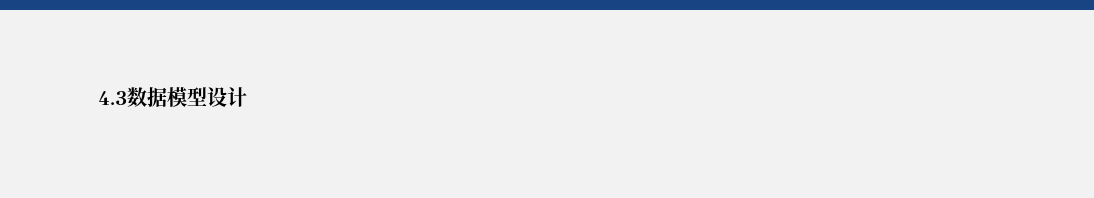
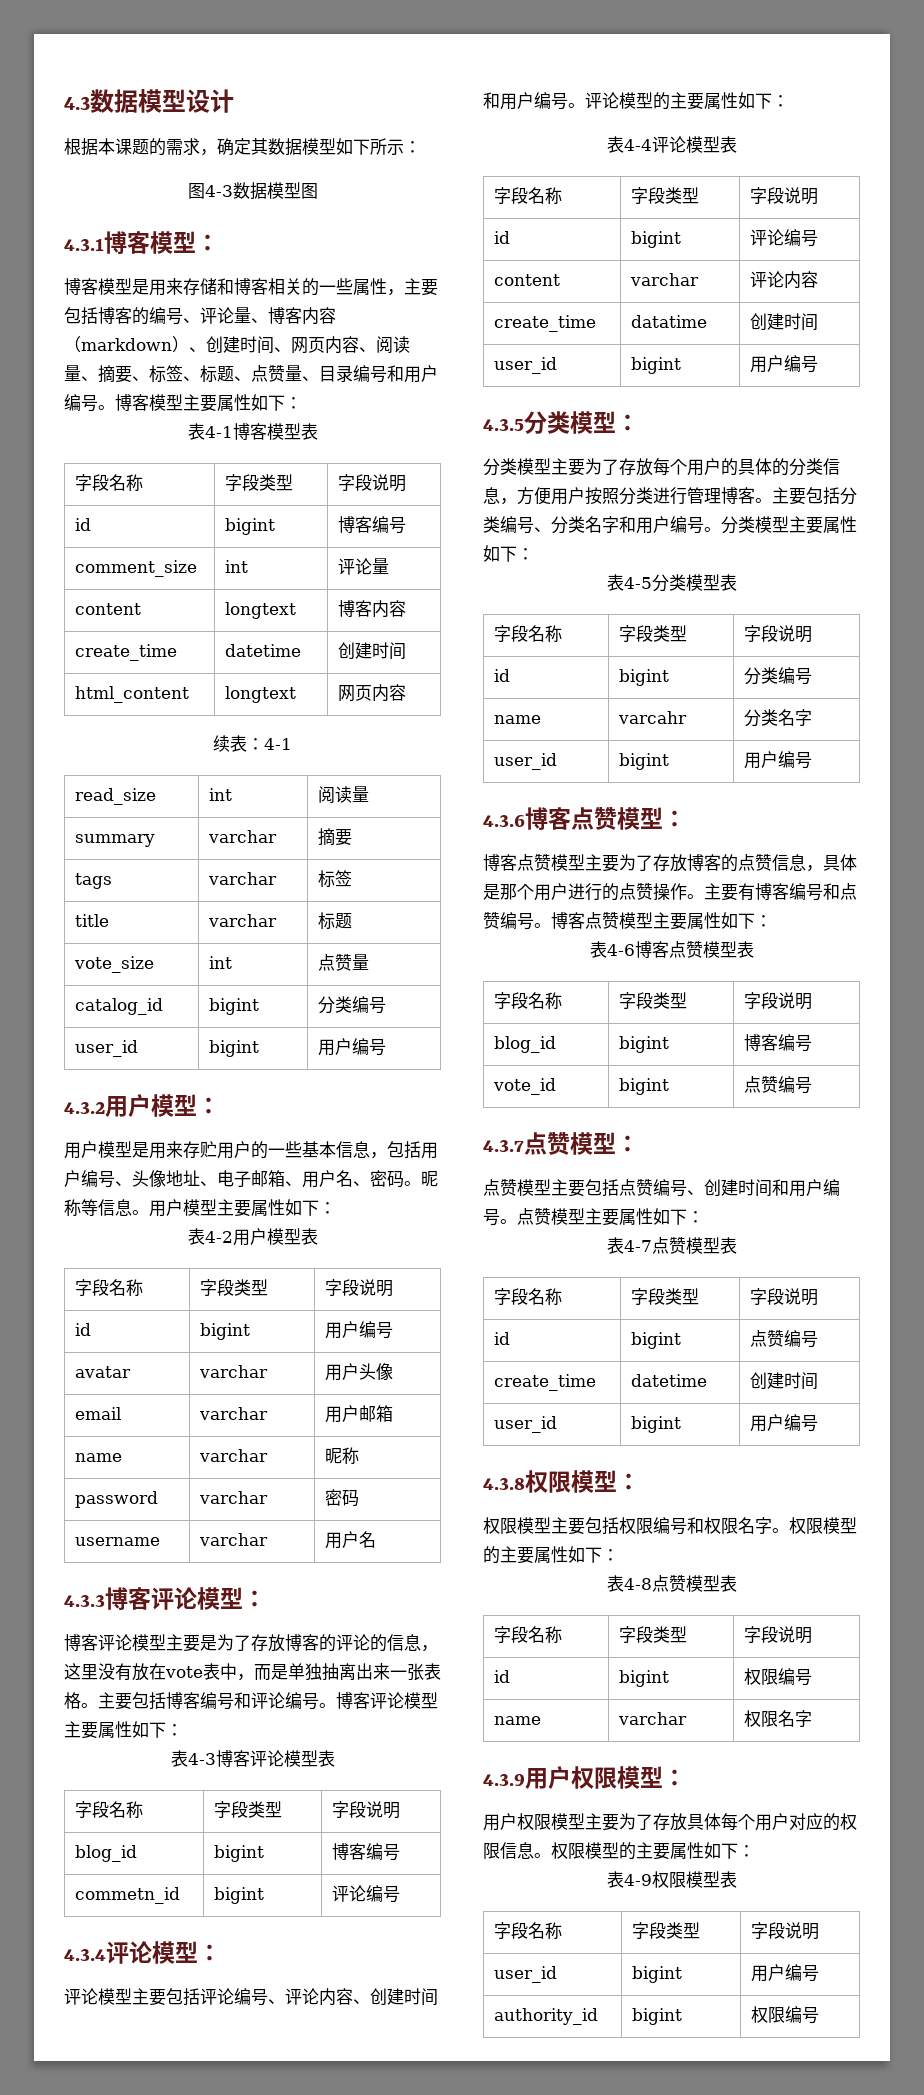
(247, 97) none -> [64,138,421,156] [187,182,318,200] [64,231,219,254] [64,278,438,296] [64,307,336,325] [64,336,410,354] [64,365,438,383] [64,394,302,412] [187,423,318,440] [75,474,144,491] [225,474,294,491] [338,474,407,492] [75,518,92,531] [225,518,276,535] [338,516,407,534] [75,560,198,577] [225,560,249,573] [338,558,390,575] [75,603,142,615] [225,602,297,619] [338,600,407,618] [75,644,178,661] [225,644,302,657] [338,642,407,660] [75,686,190,703] [225,686,297,703] [338,684,407,702] [213,735,292,752] [75,788,157,805] [209,788,233,801] [318,786,370,803] [75,834,156,847] [208,830,278,843] [318,828,353,846] [75,873,113,889] [208,872,278,885] [318,870,353,888] [75,914,110,927] [208,914,278,927] [318,912,353,930] [74,956,155,973] [209,956,233,969] [318,954,370,971] [75,998,164,1015] [209,998,260,1015] [318,996,387,1014] [75,1040,139,1057] [209,1040,260,1057] [318,1038,387,1056] [64,1094,220,1117] [64,1141,438,1159] [64,1170,438,1188] [64,1199,336,1217] [187,1228,318,1246] [75,1279,144,1296] [200,1279,269,1296] [325,1279,394,1297] [75,1323,92,1336] [200,1323,251,1340] [325,1321,394,1339] [75,1366,132,1378] [199,1365,269,1378] [325,1363,394,1381] [75,1407,122,1420] [199,1407,269,1420] [325,1405,394,1423] [75,1453,123,1462] [199,1449,269,1462] [325,1447,360,1464] [75,1491,159,1508] [199,1491,269,1504] [325,1489,360,1507] [75,1537,161,1546] [199,1533,269,1546] [325,1531,377,1549] [64,1587,266,1610] [64,1634,438,1652] [64,1663,441,1681] [64,1692,438,1710] [64,1721,183,1739] [170,1750,335,1767] [75,1801,144,1818] [214,1801,283,1818] [332,1801,401,1819] [75,1845,138,1862] [214,1845,265,1862] [332,1843,401,1861] [75,1887,181,1904] [214,1887,265,1904] [332,1885,401,1903] [64,1941,221,1964] [64,1988,438,2006] [483,92,789,110] [606,136,737,153] [494,187,563,204] [631,187,700,204] [750,187,819,205] [494,231,511,244] [631,231,682,248] [750,229,819,247] [494,274,561,286] [630,273,700,286] [750,271,819,289] [494,315,597,332] [631,315,708,328] [750,313,819,331] [494,357,558,374] [631,357,682,374] [750,355,819,373] [483,411,639,434] [483,458,840,476] [483,487,857,505] [483,516,857,534] [483,545,534,562] [606,574,737,592] [494,625,563,642] [619,625,688,642] [744,625,813,643] [494,669,511,682] [619,669,670,686] [744,667,813,685] [494,715,542,724] [618,711,688,724] [744,709,813,727] [494,753,558,770] [619,753,670,770] [744,751,813,769] [483,807,686,830] [483,854,857,872] [483,883,857,901] [483,912,772,930] [589,941,754,958] [494,992,563,1009] [619,992,688,1009] [744,992,813,1010] [494,1036,557,1053] [619,1036,670,1053] [744,1034,813,1052] [493,1078,557,1095] [619,1078,670,1095] [744,1076,813,1094] [483,1132,639,1155] [483,1179,840,1197] [483,1208,704,1226] [606,1237,737,1254] [494,1288,563,1305] [631,1288,700,1305] [750,1288,819,1306] [494,1332,511,1345] [631,1332,682,1349] [750,1330,819,1348] [494,1374,597,1391] [631,1374,708,1387] [750,1372,819,1390] [494,1416,558,1433] [631,1416,682,1433] [750,1414,819,1432] [483,1470,640,1493] [483,1517,857,1535] [483,1546,619,1564] [606,1575,737,1592] [494,1626,563,1643] [619,1626,688,1643] [744,1626,813,1644] [494,1670,511,1683] [619,1670,670,1687] [744,1668,813,1686] [494,1716,542,1725] [618,1712,688,1725] [744,1710,813,1727] [483,1766,686,1789] [483,1813,857,1831] [483,1842,755,1860] [606,1871,737,1888] [494,1922,563,1939] [632,1922,701,1939] [751,1922,820,1940] [494,1966,558,1983] [632,1966,683,1983] [751,1964,820,1982] [494,2008,599,2025] [632,2008,683,2025] [751,2006,820,2024] // 根据本课题的需求，确定其数据模型如下所示： // 图4-3数据模型图 // 4.3.1博客模型： // 博客模型是用来存储和博客相关的一些属性，主要包括博客的编号、评论量、博客内容（markdown）、创建时间、网页内容、阅读量、摘要、标签、标题、点赞量、目录编号和用户编号。博客模型主要属性如下： // 表4-1博客模型表 // 字段名称 | 字段类型 | 字段说明 // id | bigint | 博客编号 // comment_size | int | 评论量 // content | longtext | 博客内容 // create_time | datetime | 创建时间 // html_content | longtext | 网页内容 // 续表：4-1 // read_size | int | 阅读量 // summary | varchar | 摘要 // tags | varchar | 标签 // title | varchar | 标题 // vote_size | int | 点赞量 // catalog_id | bigint | 分类编号 // user_id | bigint | 用户编号 // 4.3.2用户模型： // 用户模型是用来存贮用户的一些基本信息，包括用户编号、头像地址、电子邮箱、用户名、密码。昵称等信息。用户模型主要属性如下： // 表4-2用户模型表 // 字段名称 | 字段类型 | 字段说明 // id | bigint | 用户编号 // avatar | varchar | 用户头像 // email | varchar | 用户邮箱 // name | varchar | 昵称 // password | varchar | 密码 // username | varchar | 用户名 // 4.3.3博客评论模型： // 博客评论模型主要是为了存放博客的评论的信息，这里没有放在vote表中，而是单独抽离出来一张表格。主要包括博客编号和评论编号。博客评论模型主要属性如下： // 表4-3博客评论模型表 // 字段名称 | 字段类型 | 字段说明 // blog_id | bigint | 博客编号 // commetn_id | bigint | 评论编号 // 4.3.4评论模型： // 评论模型主要包括评论编号、评论内容、创建时间和用户编号。评论模型的主要属性如下： // 表4-4评论模型表 // 字段名称 | 字段类型 | 字段说明 // id | bigint | 评论编号 // content | varchar | 评论内容 // create_time | datatime | 创建时间 // user_id | bigint | 用户编号 // 4.3.5分类模型： // 分类模型主要为了存放每个用户的具体的分类信息，方便用户按照分类进行管理博客。主要包括分类编号、分类名字和用户编号。分类模型主要属性如下： // 表4-5分类模型表 // 字段名称 | 字段类型 | 字段说明 // id | bigint | 分类编号 // name | varcahr | 分类名字 // user_id | bigint | 用户编号 // 4.3.6博客点赞模型： // 博客点赞模型主要为了存放博客的点赞信息，具体是那个用户进行的点赞操作。主要有博客编号和点赞编号。博客点赞模型主要属性如下： // 表4-6博客点赞模型表 // 字段名称 | 字段类型 | 字段说明 // blog_id | bigint | 博客编号 // vote_id | bigint | 点赞编号 // 4.3.7点赞模型： // 点赞模型主要包括点赞编号、创建时间和用户编号。点赞模型主要属性如下： // 表4-7点赞模型表 // 字段名称 | 字段类型 | 字段说明 // id | bigint | 点赞编号 // create_time | datetime | 创建时间 // user_id | bigint | 用户编号 // 4.3.8权限模型： // 权限模型主要包括权限编号和权限名字。权限模型的主要属性如下： // 表4-8点赞模型表 // 字段名称 | 字段类型 | 字段说明 // id | bigint | 权限编号 // name | varchar | 权限名字 // 4.3.9用户权限模型： // 用户权限模型主要为了存放具体每个用户对应的权限信息。权限模型的主要属性如下： // 表4-9权限模型表 // 字段名称 | 字段类型 | 字段说明 // user_id | bigint | 用户编号 // authority_id | bigint | 权限编号

